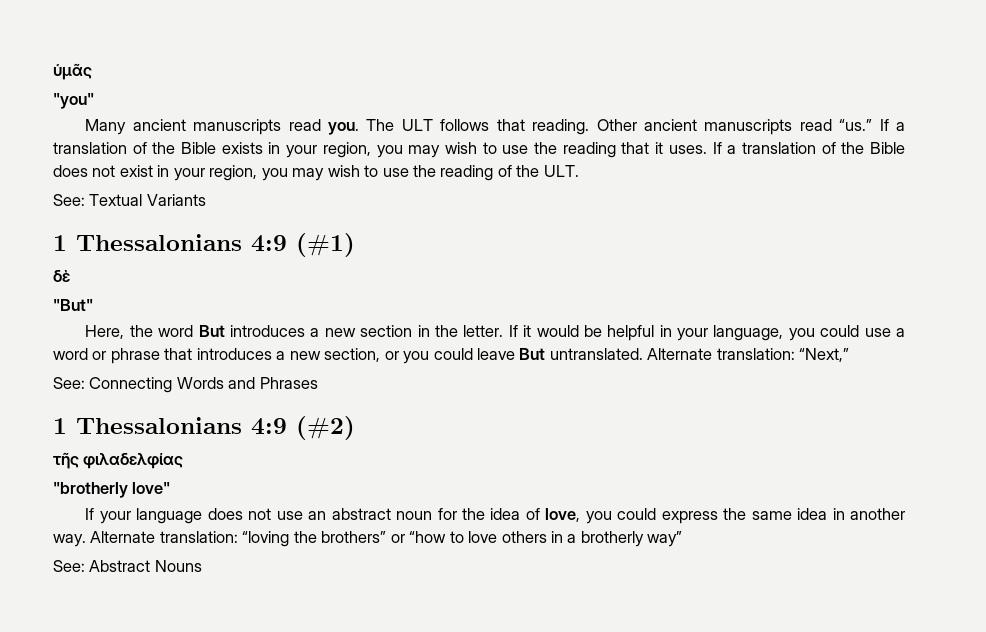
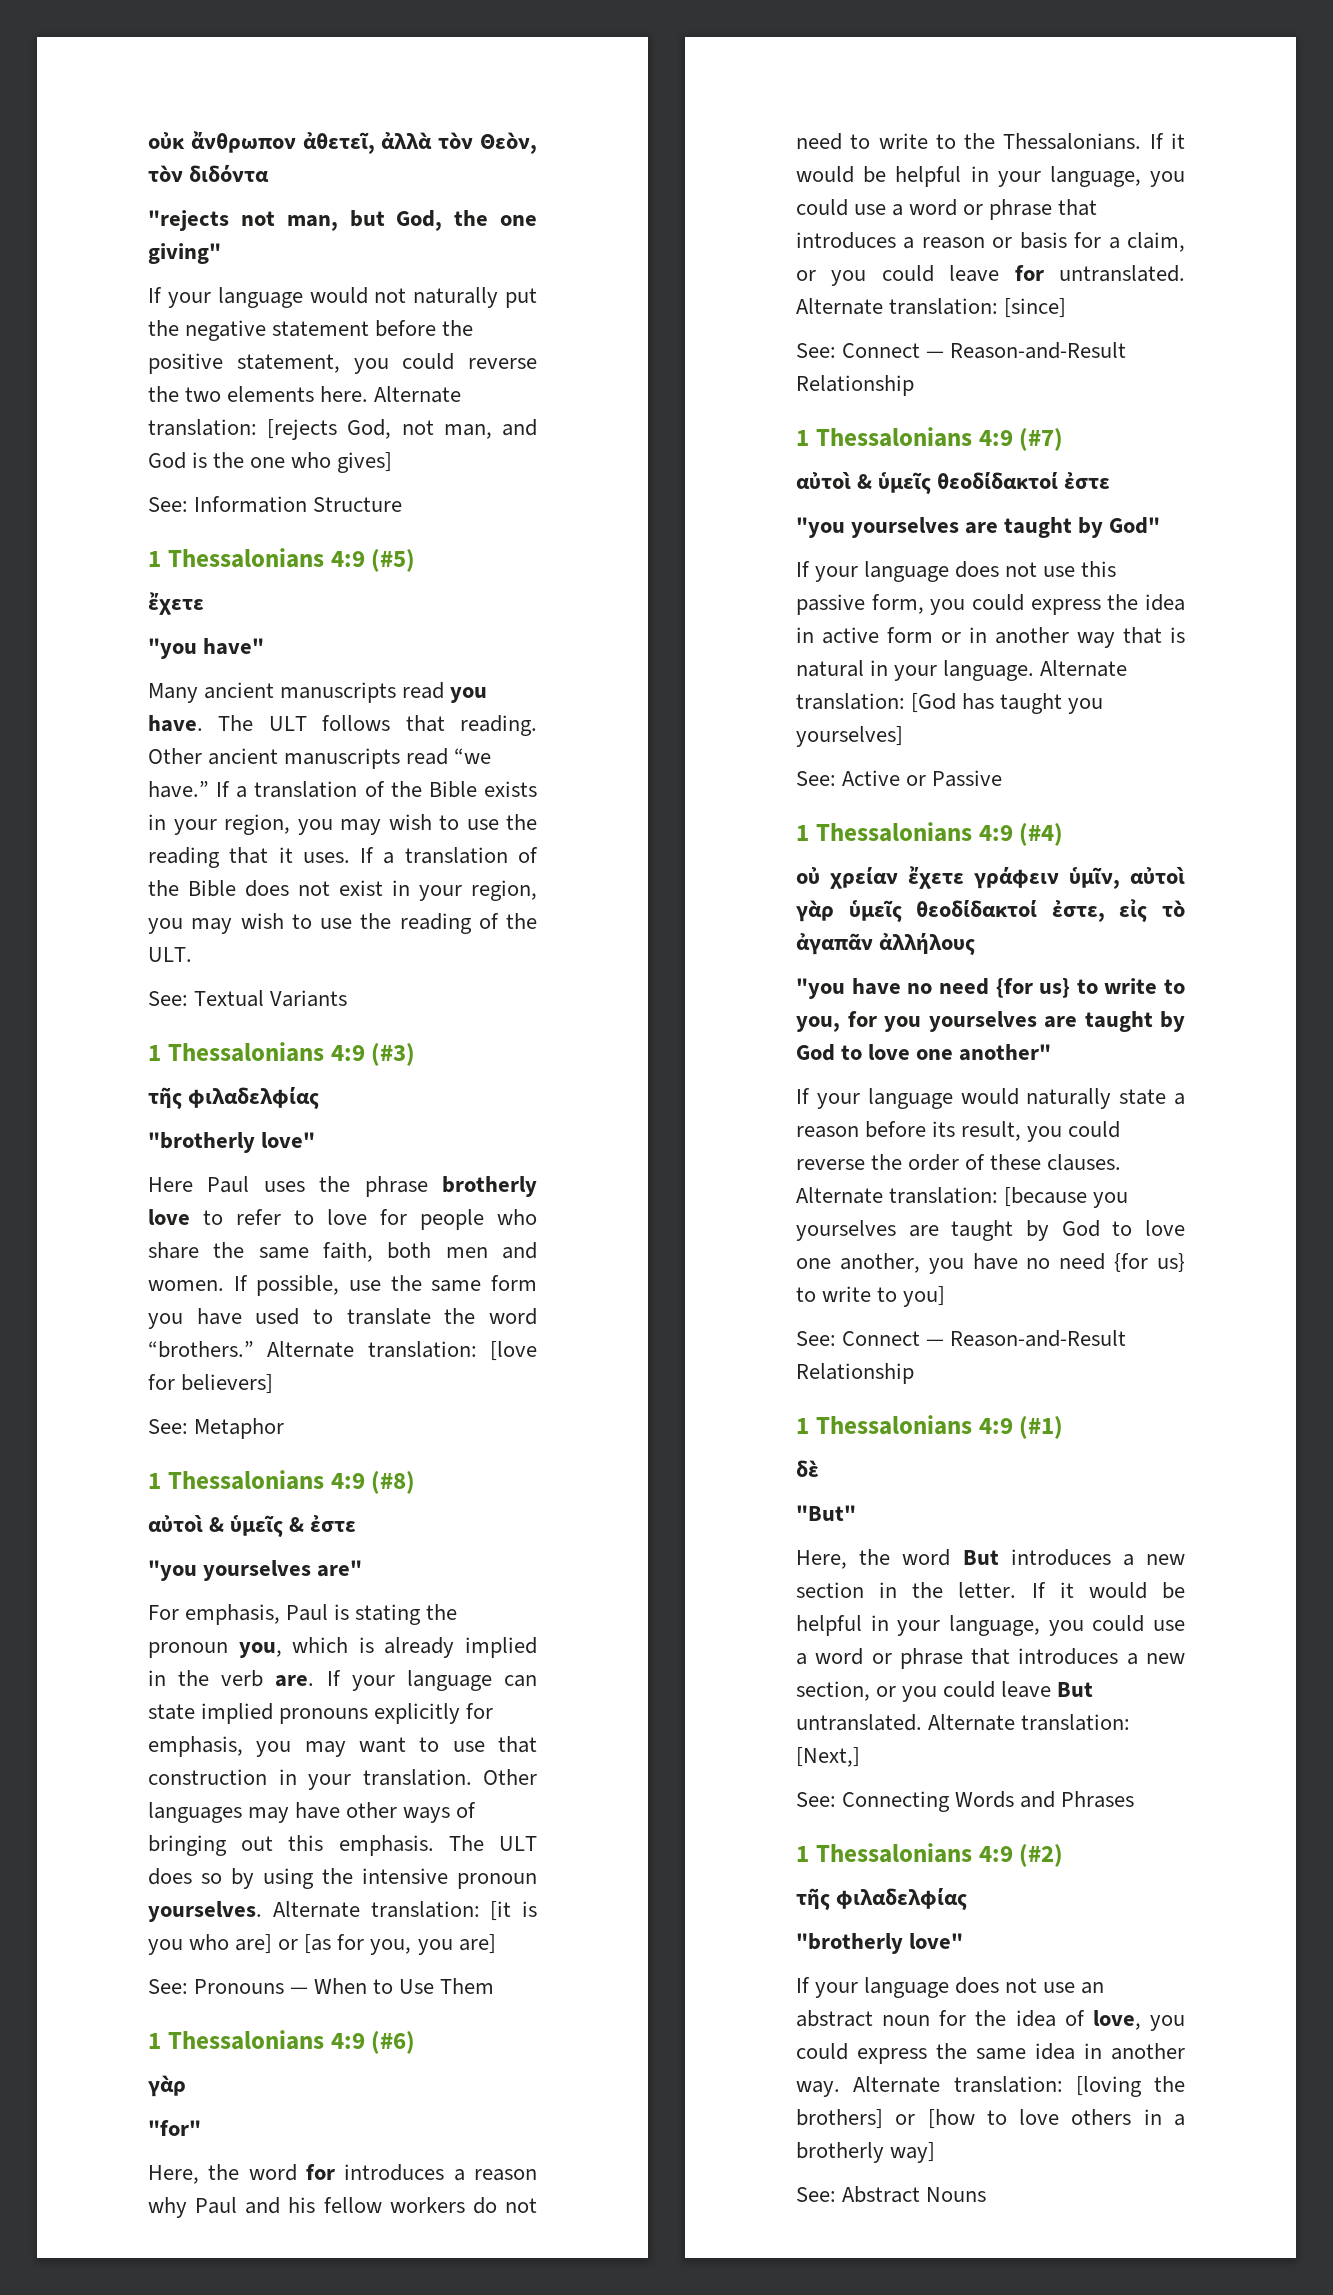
[53,63,92,80] [53,93,94,109] ὑμᾶς // "you" -> [148,131,537,154] [148,165,270,182] [148,210,537,231] [148,243,221,264] [148,287,537,308] [148,320,474,341] [148,353,537,374] [148,386,462,403] [148,419,537,440] [148,452,393,473] [148,496,403,513] [148,548,416,572] [148,592,204,615] [148,638,265,659] οὐκ ἄνθρωπον ἀθετεῖ, ἀλλὰ τὸν Θεὸν, τὸν διδόντα // "rejects not man, but God, the one giving" // If your language would not naturally put the negative statement before the positive statement, you could reverse the two elements here. Alternate translation: [rejects God, not man, and God is the one who gives] // See: Information Structure // 1 Thessalonians 4:9 (#5) // ἔχετε // "you have"
[328,122,360,135] you. -> [450,687,488,703] [148,715,203,732] you have.
[839,119,873,131] “us.” -> [454,748,492,764] [148,781,209,798] “we have.”
(206, 200) none -> [148,1042,416,1066] [148,1087,320,1109] [148,1132,316,1153] [148,1176,537,1197] [148,1209,537,1230] [148,1242,537,1262] [148,1275,537,1296] [148,1308,537,1329] [148,1341,537,1361] [148,1374,274,1394] [148,1418,285,1439] [148,1470,416,1494] [148,1515,357,1537] [148,1560,363,1581] [148,1604,458,1625] [148,1637,537,1658] [148,1670,537,1691] [148,1703,494,1724] [148,1736,537,1757] [148,1769,537,1790] [148,1802,477,1823] [148,1835,537,1856] [148,1868,537,1889] [148,1901,537,1922] [148,1934,496,1955] [148,1978,495,1994] [148,2030,416,2054] [147,2075,186,2097] [148,2120,201,2136] [148,2164,537,2184] [148,2197,537,2218] [796,133,1185,150] [796,166,1185,187] [796,199,1098,220] [796,232,1185,252] [796,265,1185,286] [796,298,1067,318] [796,342,1127,359] [796,375,914,396] [796,427,1064,451] [796,472,1111,494] [796,517,1161,538] [796,561,1117,582] [796,594,1185,615] [796,627,1185,648] [796,660,1128,681] [796,693,1104,714] [796,726,903,747] [796,770,1003,787] [796,822,1064,846] [796,866,1185,889] [795,899,1185,922] [796,933,976,955] [796,978,1185,999] [796,1011,1185,1032] [796,1044,1052,1061] [796,1088,1185,1109] [796,1121,1121,1142] [796,1154,1122,1171] [796,1187,1129,1208] [796,1220,1185,1241] [796,1253,1185,1274] [796,1286,946,1307] [796,1330,1127,1347] [796,1363,914,1384] // 1 Thessalonians 4:9 (#3) // τῆς φιλαδελφίας // "brotherly love" // Here Paul uses the phrase brotherly love to refer to love for people who share the same faith, both men and women. If possible, use the same form you have used to translate the word “brothers.” Alternate translation: [love for believers] // See: Metaphor // 1 Thessalonians 4:9 (#8) // αὐτοὶ & ὑμεῖς & ἐστε // "you yourselves are" // For emphasis, Paul is stating the pronoun you, which is already implied in the verb are. If your language can state implied pronouns explicitly for emphasis, you may want to use that construction in your translation. Other languages may have other ways of bringing out this emphasis. The ULT does so by using the intensive pronoun yourselves. Alternate translation: [it is you who are] or [as for you, you are] // See: Pronouns — When to Use Them // 1 Thessalonians 4:9 (#6) // γὰρ // "for" // Here, the word for introduces a reason why Paul and his fellow workers do not need to write to the Thessalonians. If it would be helpful in your language, you could use a word or phrase that introduces a reason or basis for a claim, or you could leave for untranslated. Alternate translation: [since] // See: Connect — Reason-and-Result Relationship // 1 Thessalonians 4:9 (#7) // αὐτοὶ & ὑμεῖς θεοδίδακτοί ἐστε // "you yourselves are taught by God" // If your language does not use this passive form, you could express the idea in active form or in another way that is natural in your language. Alternate translation: [God has taught you yourselves] // See: Active or Passive // 1 Thessalonians 4:9 (#4) // οὐ χρείαν ἔχετε γράφειν ὑμῖν, αὐτοὶ γὰρ ὑμεῖς θεοδίδακτοί ἐστε, εἰς τὸ ἀγαπᾶν ἀλλήλους // "you have no need {for us} to write to you, for you yourselves are taught by God to love one another" // If your language would naturally state a reason before its result, you could reverse the order of these clauses. Alternate translation: [because you yourselves are taught by God to love one another, you have no need {for us} to write to you] // See: Connect — Reason-and-Result Relationship
[799,348,850,362] “Next,” -> [796,1747,860,1767] [Next,]
[242,531,447,547] “loving the brothers” or “how -> [1075,2076,1185,2097] [796,2109,975,2129] [loving the brothers] or [how
[647,531,683,547] way” -> [890,2142,936,2163] way]

